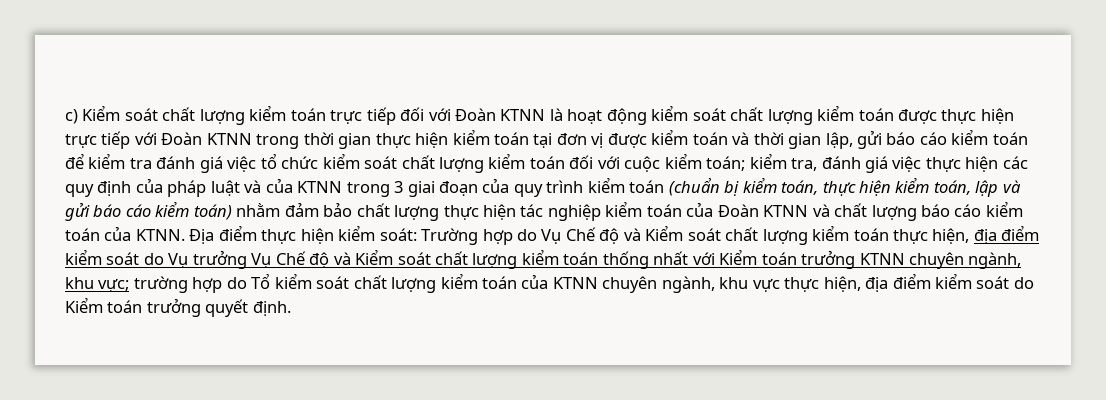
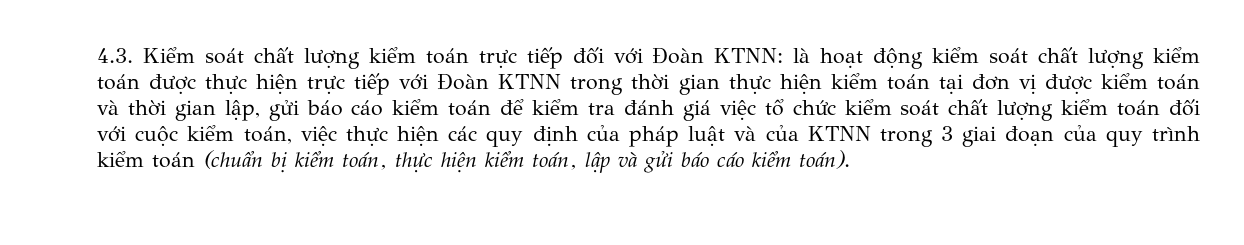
[65,109,78,124] c) -> [97,48,133,63] 4.3.
[500,109,546,121] KTNN -> [714,48,784,63] KTNN:
[706,153,889,173] toán; kiểm tra, đánh giá -> [243,126,292,144] toán,
[193,201,1023,221] [65,225,1040,245] [65,249,1022,269] [65,273,1034,293] [65,297,291,317] toán) nhằm đảm bảo chất lượng thực hiện tác nghiệp kiểm toán của Đoàn KTNN và chất lượng báo cáo kiểm toán của KTNN. Địa điểm thực hiện kiểm soát: Trường hợp do Vụ Chế độ và Kiểm soát chất lượng kiểm toán thực hiện, địa điểm kiểm soát do Vụ trưởng Vụ Chế độ và Kiểm soát chất lượng kiểm toán thống nhất với Kiểm toán trưởng KTNN chuyên ngành, khu vực; trường hợp do Tổ kiểm soát chất lượng kiểm toán của KTNN chuyên ngành, khu vực thực hiện, địa điểm kiểm soát do Kiểm toán trưởng quyết định. -> [799,150,850,169] toán).

